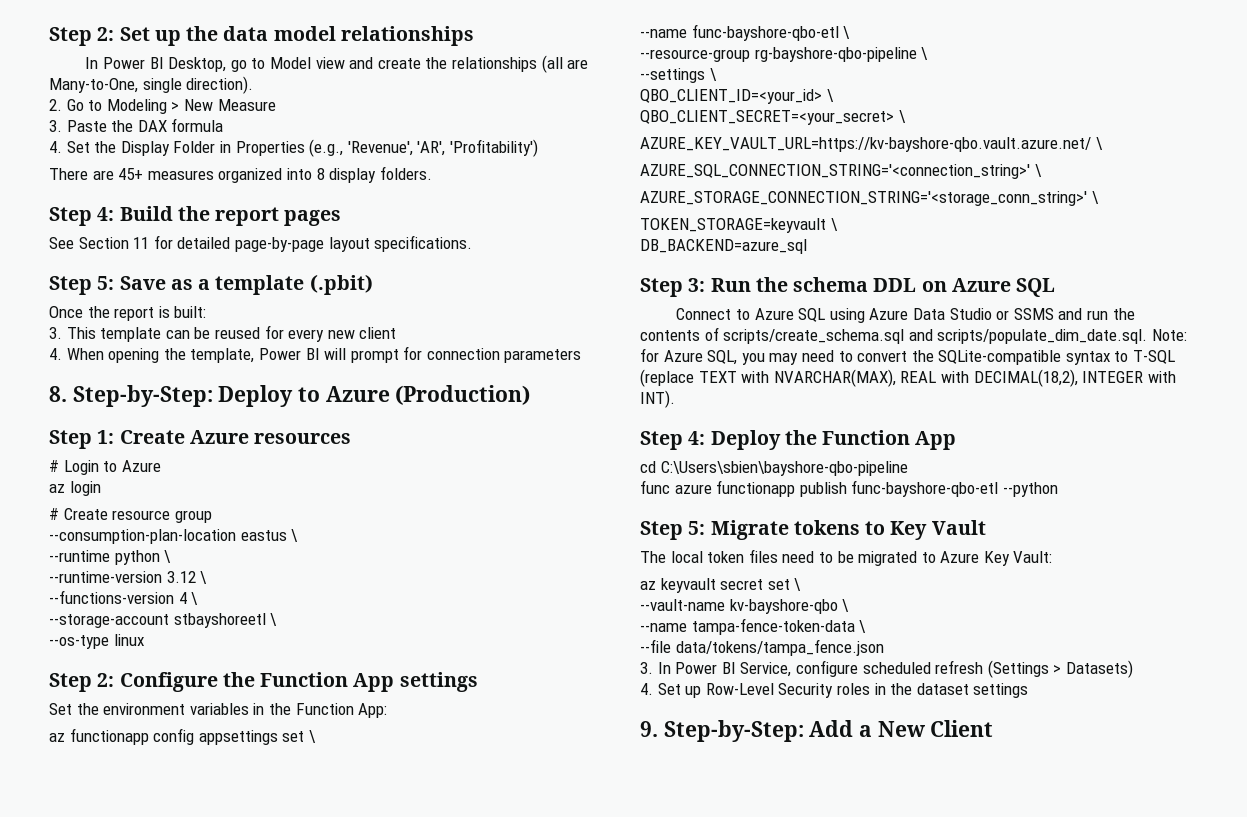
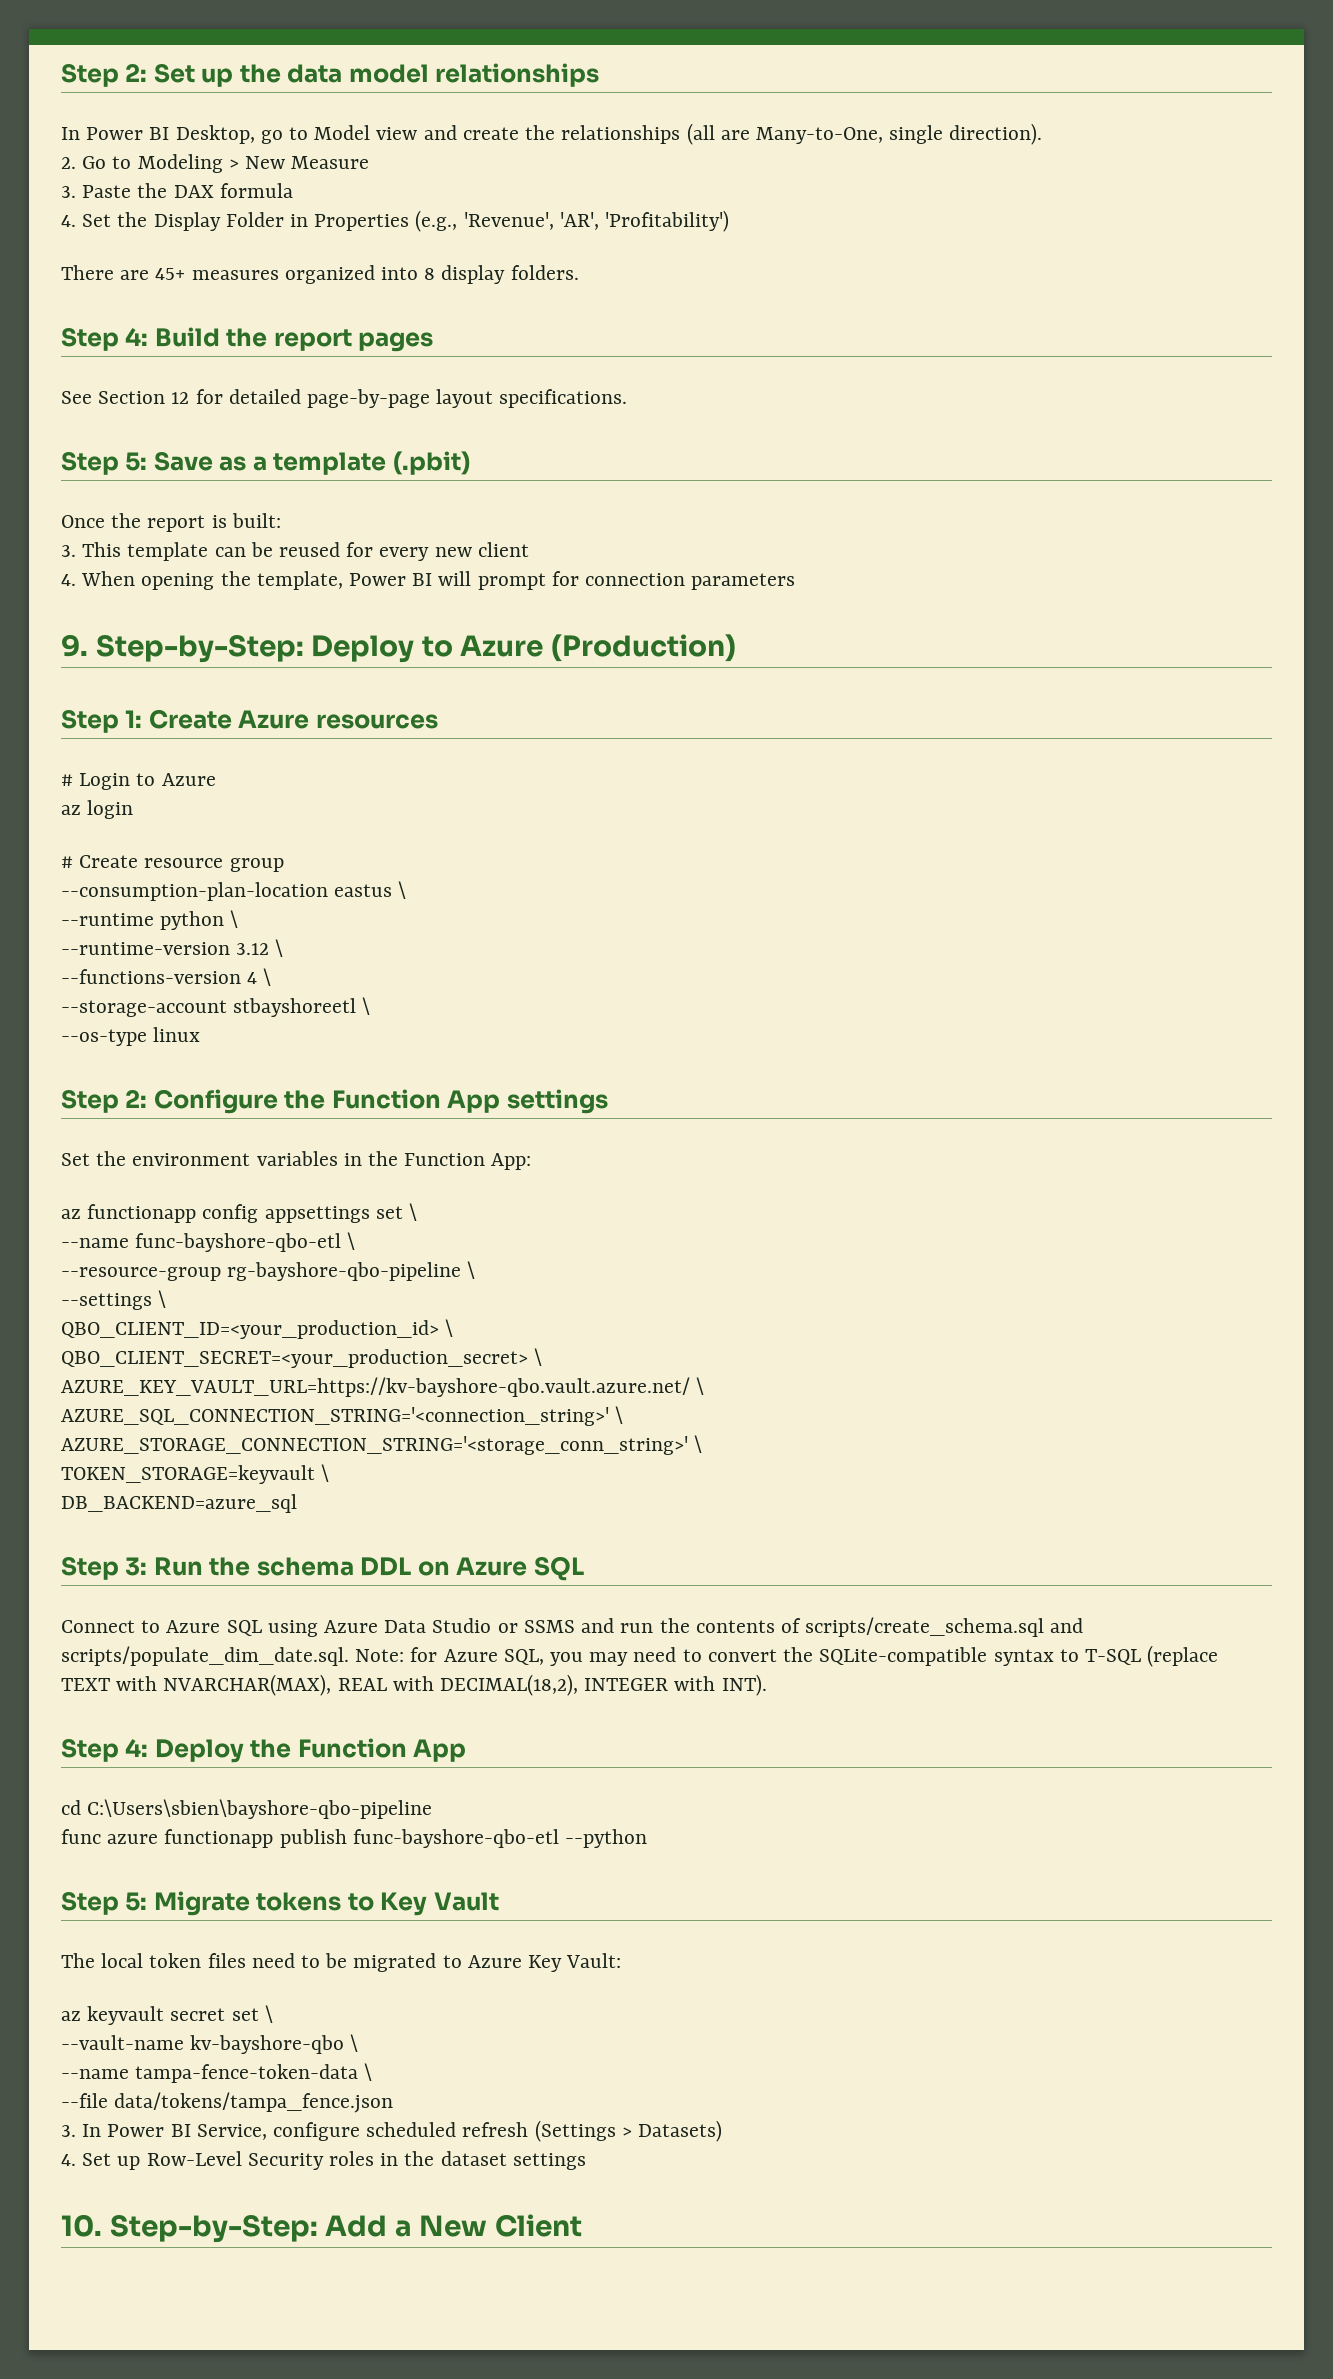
[133,237,150,249] 11 -> [171,392,190,404] 12
[49,386,67,402] 8. -> [61,634,88,657] 9.
[640,89,834,104] [640,110,894,125] QBO_CLIENT_ID=<your_id> \ // QBO_CLIENT_SECRET=<your_secret> -> [61,1319,454,1339] [61,1349,528,1368] QBO_CLIENT_ID=<your_production_id> \ // QBO_CLIENT_SECRET=<your_production_secret>
[640,721,658,737] 9. -> [61,2214,102,2237] 10.

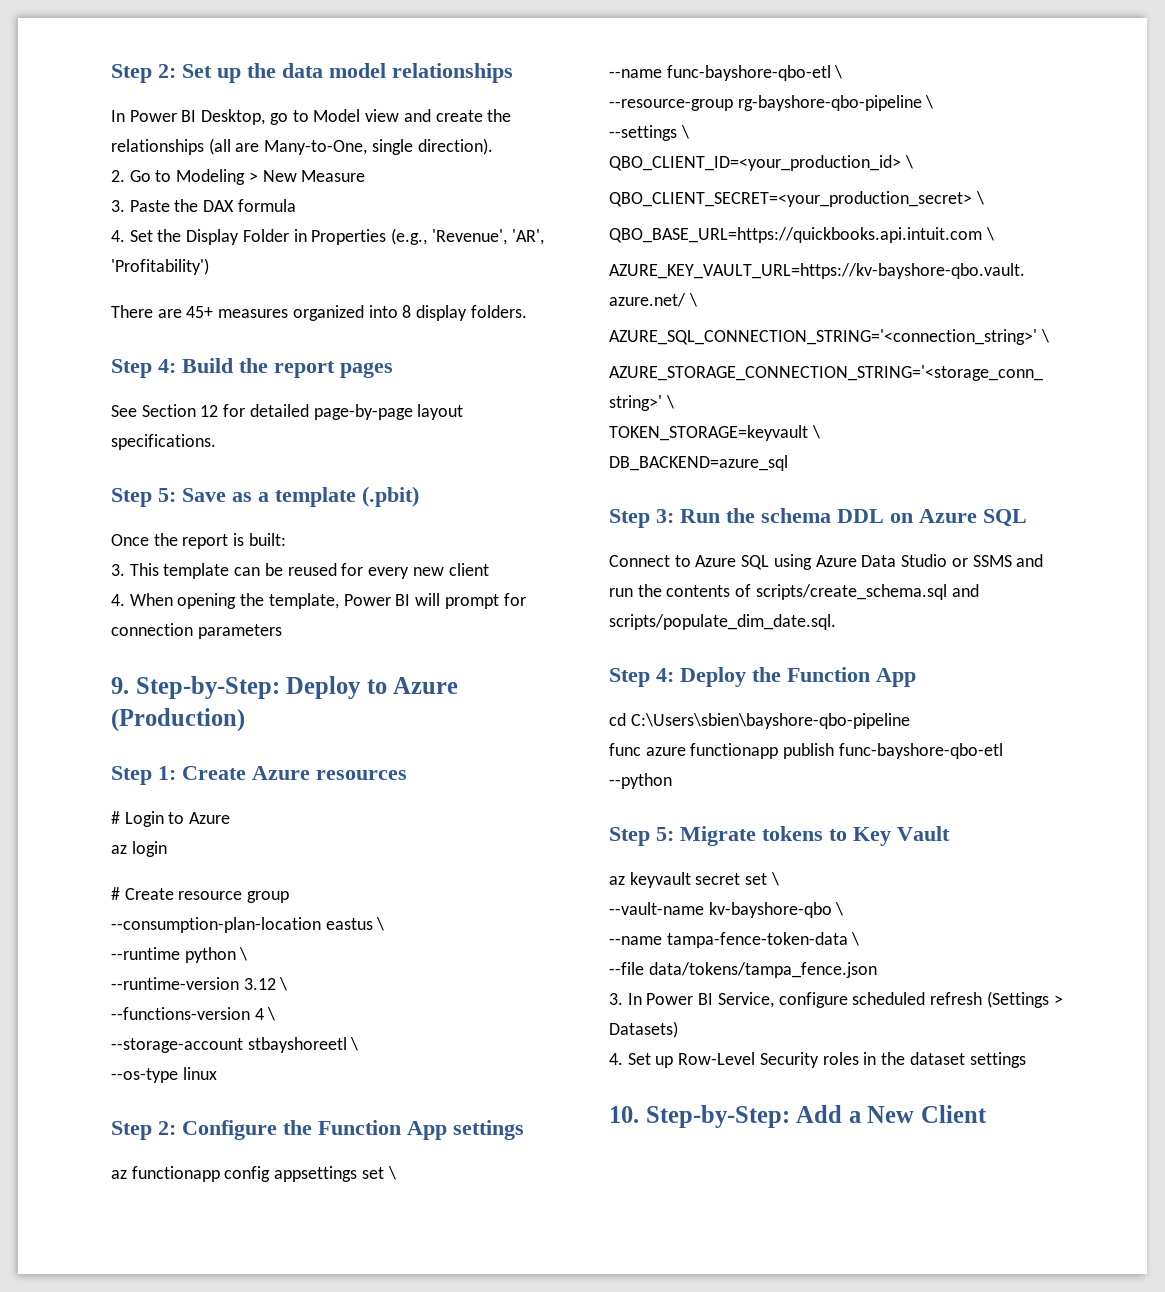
[61,1151,532,1170] // Set the environment variables in the Function App: -> (524, 1130) none
(543, 1357) none -> [609,227,994,243] // QBO_BASE_URL=https://quickbooks.api.intuit.com \
[355,1645,1219,1667] [61,1674,767,1696] Note: for Azure SQL, you may need to convert the SQLite-compatible syntax to T-SQL (replace TEXT with NVARCHAR(MAX), REAL with DECIMAL(18,2), INTEGER with INT). -> (836, 622) none
[61,1953,622,1972] // The local token files need to be migrated to Azure Key Vault: -> (950, 833) none

